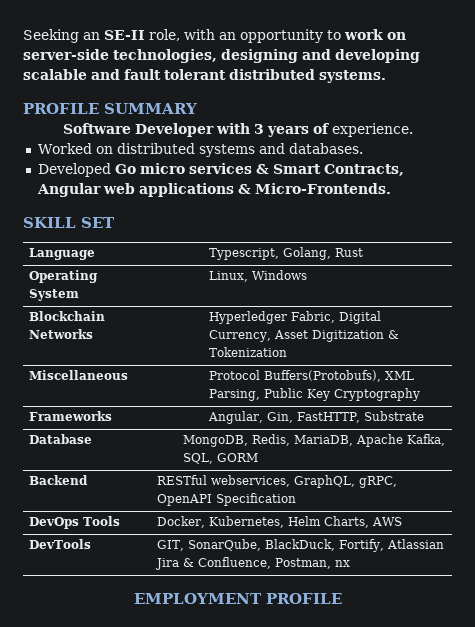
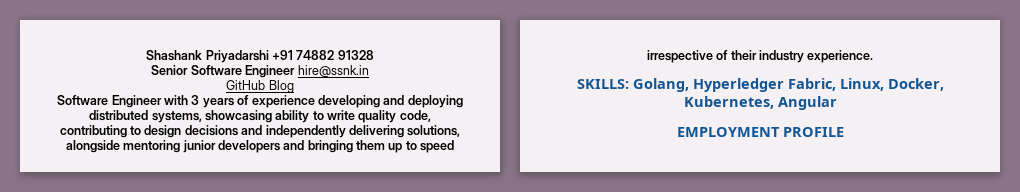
[23,29,406,43] [23,49,420,63] [23,69,386,83] [23,103,197,114] [62,123,214,137] Seeking an SE-II role, with an opportunity to work on server-side technologies, designing and developing scalable and fault tolerant distributed systems. // PROFILE SUMMARY // Software Developer -> [146,50,374,63] [151,65,369,78] [226,80,294,93] [57,95,162,108] Shashank Priyadarshi +91 74882 91328 // Senior Software Engineer hire@ssnk.in // GitHub Blog // Software Engineer
[331,123,413,137] [37,143,363,157] [37,163,404,177] [36,183,391,197] [23,217,115,228] [29,248,96,260] [208,247,363,260] [29,270,99,283] [29,289,80,301] [208,270,307,282] [29,311,106,321] [29,329,94,339] [208,311,381,324] [208,330,399,342] [208,347,287,357] [29,370,129,380] [208,370,414,382] [208,388,420,401] [29,411,113,421] [207,411,425,424] [29,434,93,444] [182,434,445,447] [182,453,258,464] [29,475,89,485] [157,475,398,488] [157,493,297,506] [29,516,121,529] [157,516,403,528] [29,539,92,549] [157,539,444,552] [155,557,351,570] experience. // Worked on distributed systems and databases. // Developed Go micro services & Smart Contracts, Angular web applications & Micro-Frontends. // SKILL SET // Language | Typescript, Golang, Rust // Operating System | Linux, Windows // Blockchain Networks | Hyperledger Fabric, Digital Currency, Asset Digitization & Tokenization // Miscellaneous | Protocol Buffers(Protobufs), XML Parsing, Public Key Cryptography // Frameworks | Angular, Gin, FastHTTP, Substrate // Database | MongoDB, Redis, MariaDB, Apache Kafka, SQL, GORM // Backend | RESTful webservices, GraphQL, gRPC, OpenAPI Specification // DevOps Tools | Docker, Kubernetes, Helm Charts, AWS // DevTools | GIT, SonarQube, BlackDuck, Fortify, Atlassian Jira & Confluence, Postman, nx -> [251,95,463,108] [89,110,431,123] [59,125,461,138] [65,140,455,153] [646,50,874,63] [576,78,944,92] [683,96,837,110] experience developing and deploying distributed systems, showcasing ability to write quality code, contributing to design decisions and independently delivering solutions, alongside mentoring junior developers and bringing them up to speed irrespective of their industry experience. // SKILLS: Golang, Hyperledger Fabric, Linux, Docker, Kubernetes, Angular

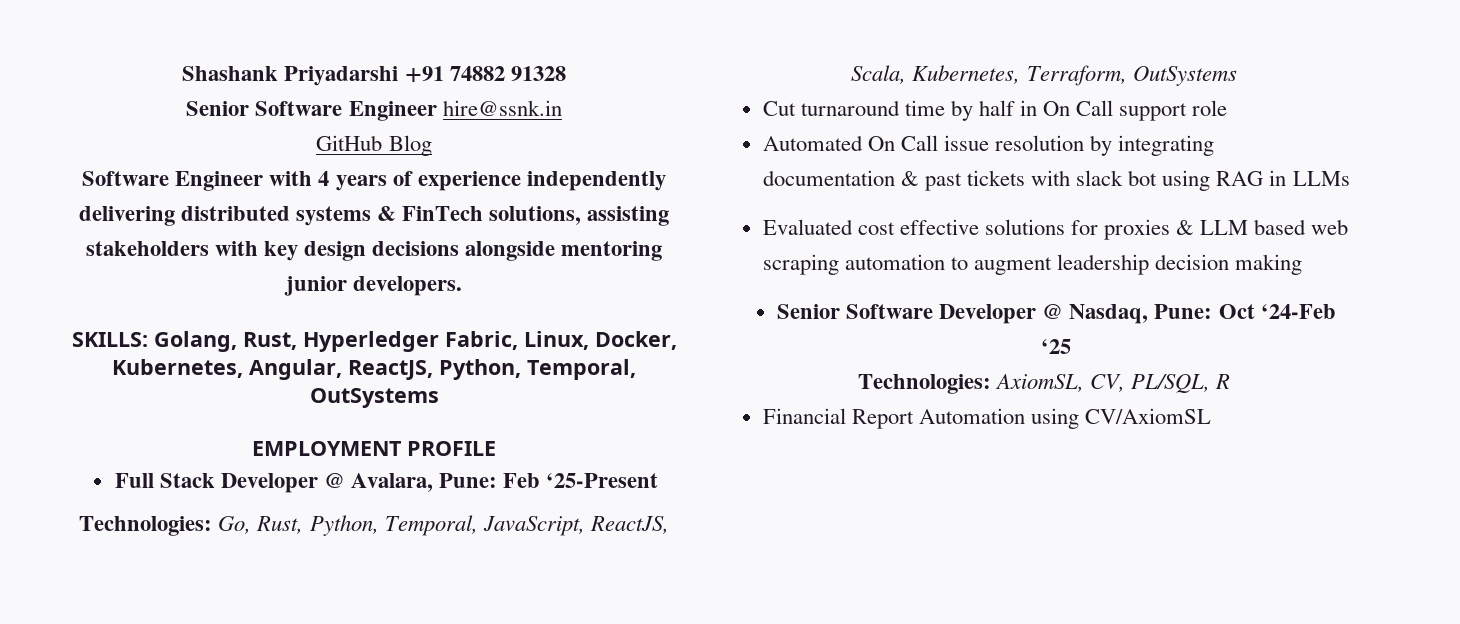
[191,95,200,105] 3 -> [318,171,330,186] 4
[317,95,463,108] [89,110,431,123] [59,125,461,138] [65,140,455,153] [646,50,874,63] developing and deploying distributed systems, showcasing ability to write quality code, contributing to design decisions and independently delivering solutions, alongside mentoring junior developers and bringing them up to speed irrespective of their industry experience. -> [526,171,666,191] [78,206,670,226] [85,241,663,261] [283,276,463,296] independently delivering distributed systems & FinTech solutions, assisting stakeholders with key design decisions alongside mentoring junior developers.
(689, 85) none -> [242,332,297,350] Rust,
[777,96,837,110] [676,127,844,137] Angular // EMPLOYMENT PROFILE -> [249,359,636,380] [309,388,439,408] [252,441,496,456] [114,473,659,493] [79,515,669,536] [851,65,1237,86] [762,100,1228,121] [762,135,1215,156] [762,170,1350,191] [762,219,1349,240] [762,254,1303,275] [777,304,1336,324] [1041,339,1072,354] [857,374,1231,394] [762,408,1212,429] Angular, ReactJS, Python, Temporal, OutSystems // EMPLOYMENT PROFILE // Full Stack Developer @ Avalara, Pune: Feb ‘25-Present // Technologies: Go, Rust, Python, Temporal, JavaScript, ReactJS, Scala, Kubernetes, Terraform, OutSystems // Cut turnaround time by half in On Call support role // Automated On Call issue resolution by integrating documentation & past tickets with slack bot using RAG in LLMs // Evaluated cost effective solutions for proxies & LLM based web scraping automation to augment leadership decision making // Senior Software Developer @ Nasdaq, Pune: Oct ‘24-Feb ‘25 // Technologies: AxiomSL, CV, PL/SQL, R // Financial Report Automation using CV/AxiomSL

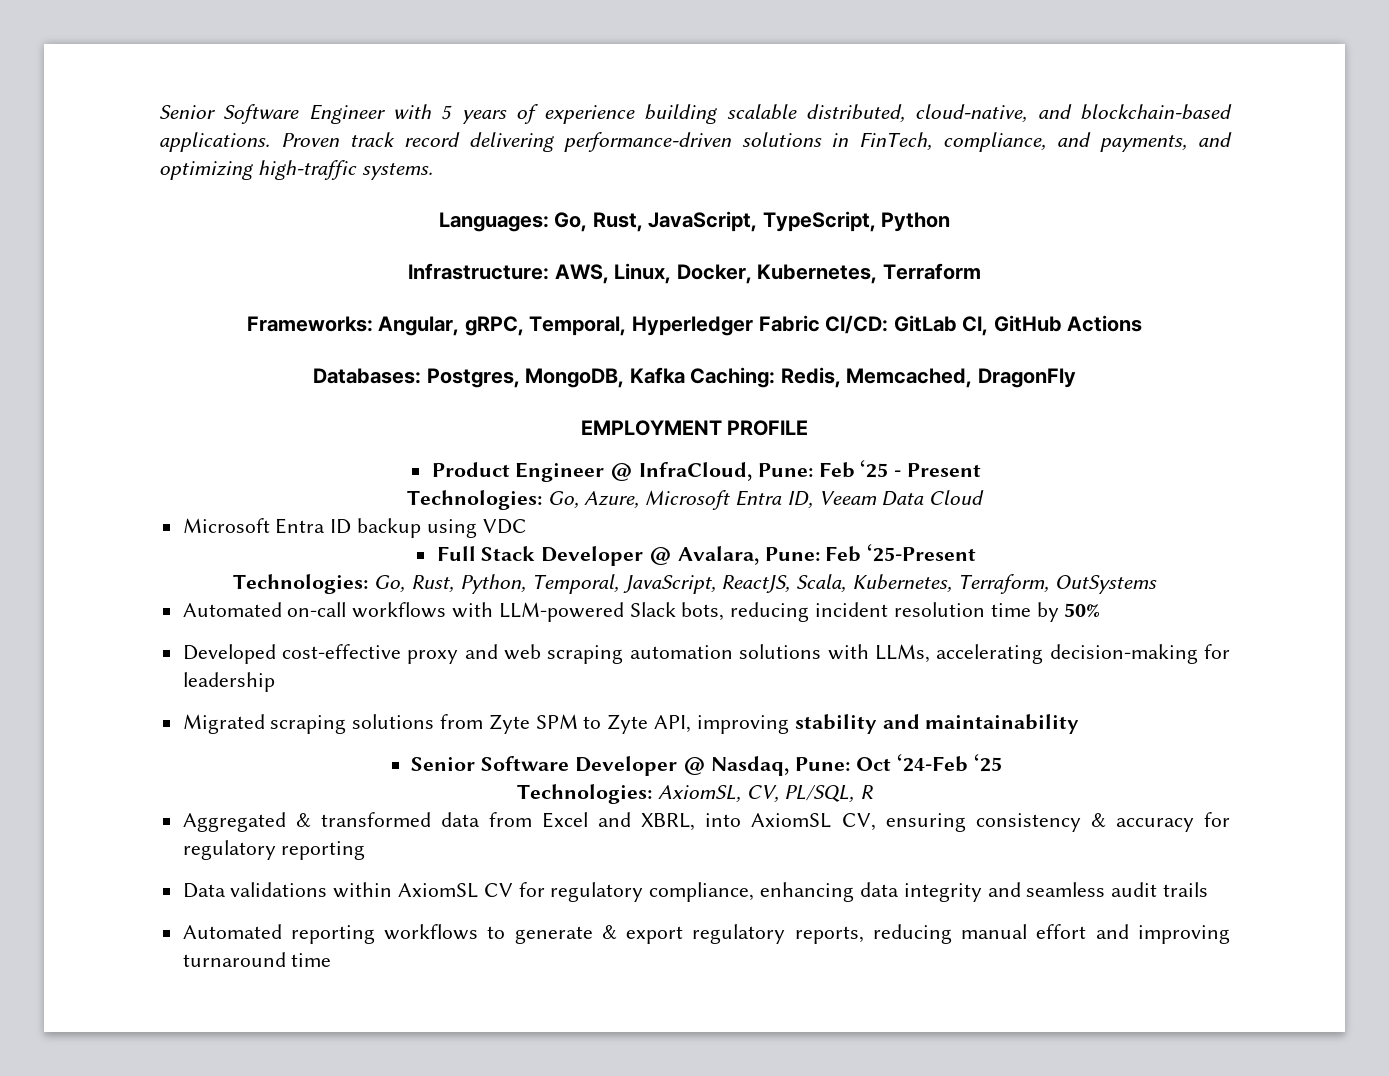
[182,66,566,86] [186,100,562,121] [316,135,432,156] [82,171,666,191] [78,206,670,226] [85,241,663,261] [283,276,463,296] [71,331,677,352] [112,359,636,380] [309,388,439,408] [252,441,496,456] Shashank Priyadarshi +91 74882 91328 // Senior Software Engineer hire@ssnk.in // GitHub Blog // Software Engineer with 4 years of experience independently delivering distributed systems & FinTech solutions, assisting stakeholders with key design decisions alongside mentoring junior developers. // SKILLS: Golang, Rust, Hyperledger Fabric, Linux, Docker, Kubernetes, Angular, ReactJS, Python, Temporal, OutSystems // EMPLOYMENT PROFILE -> [159,104,1232,124] [159,132,1232,152] [159,160,433,180] [438,211,951,232] [408,263,981,284] [246,315,1143,336] [313,367,1076,388] [580,420,809,436] [431,460,982,482] [406,490,985,510] [182,518,527,538] Senior Software Engineer with 5 years of experience building scalable distributed, cloud-native, and blockchain-based applications. Proven track record delivering performance-driven solutions in FinTech, compliance, and payments, and optimizing high-traffic systems. // Languages: Go, Rust, JavaScript, TypeScript, Python // Infrastructure: AWS, Linux, Docker, Kubernetes, Terraform // Frameworks: Angular, gRPC, Temporal, Hyperledger Fabric CI/CD: GitLab CI, GitHub Actions // Databases: Postgres, MongoDB, Kafka Caching: Redis, Memcached, DragonFly // EMPLOYMENT PROFILE // Product Engineer @ InfraCloud, Pune: Feb ‘25 - Present // Technologies: Go, Azure, Microsoft Entra ID, Veeam Data Cloud // Microsoft Entra ID backup using VDC
[762,100,1228,121] [762,135,1215,156] [762,170,1350,191] [762,219,1349,240] [762,254,1303,275] Cut turnaround time by half in On Call support role // Automated On Call issue resolution by integrating documentation & past tickets with slack bot using RAG in LLMs // Evaluated cost effective solutions for proxies & LLM based web scraping automation to augment leadership decision making -> [182,602,1101,622] [182,644,1230,664] [182,672,275,692] [182,714,1080,734] Automated on-call workflows with LLM-powered Slack bots, reducing incident resolution time by 50% // Developed cost-effective proxy and web scraping automation solutions with LLMs, accelerating decision-making for leadership // Migrated scraping solutions from Zyte SPM to Zyte API, improving stability and maintainability
[762,408,1212,429] Financial Report Automation using CV/AxiomSL -> [182,812,1231,832] [182,840,366,860] [182,882,1208,902] [182,924,1230,944] [182,952,332,967] Aggregated & transformed data from Excel and XBRL, into AxiomSL CV, ensuring consistency & accuracy for regulatory reporting // Data validations within AxiomSL CV for regulatory compliance, enhancing data integrity and seamless audit trails // Automated reporting workflows to generate & export regulatory reports, reducing manual effort and improving turnaround time

